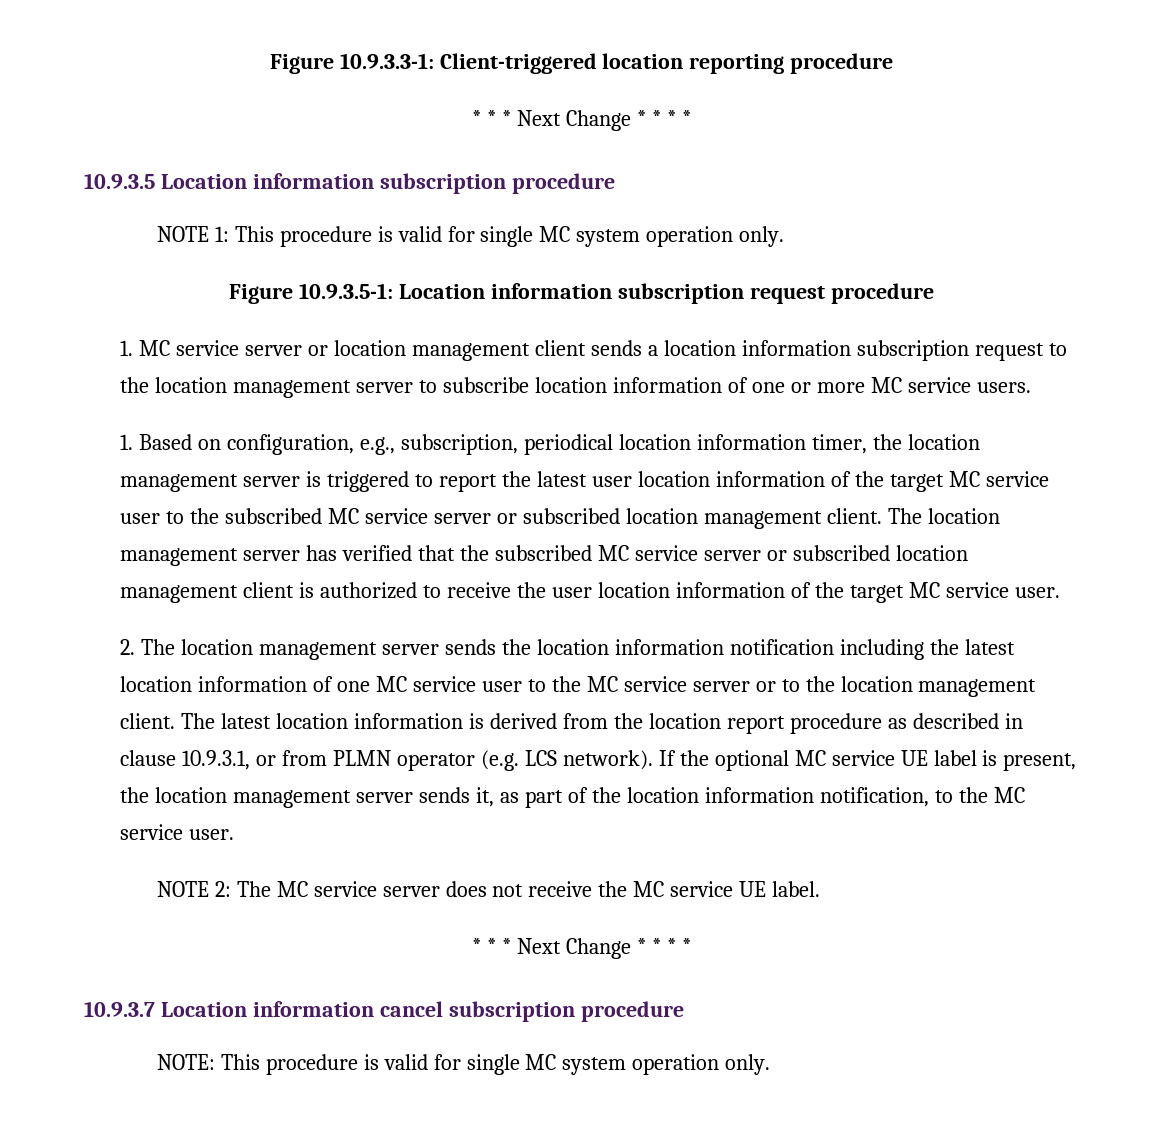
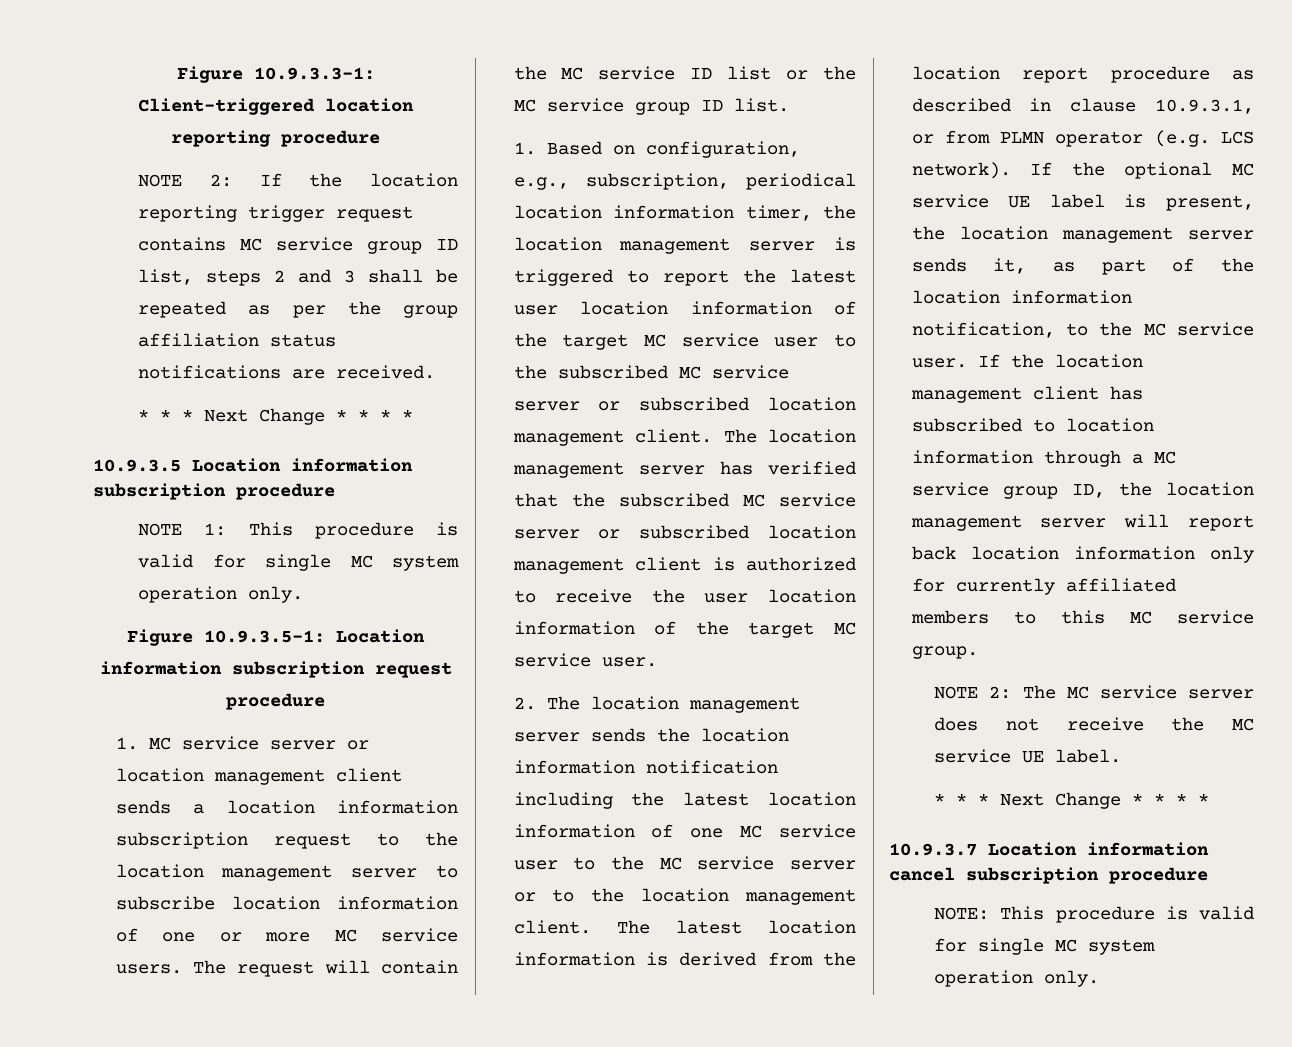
(894, 63) none -> [138,173,458,187] [138,205,414,222] [138,237,458,254] [138,269,458,286] [138,301,458,318] [138,333,337,347] [138,365,436,379] // NOTE 2: If the location reporting trigger request contains MC service group ID list, steps 2 and 3 shall be repeated as per the group affiliation status notifications are received.
(1031, 387) none -> [192,960,458,977] [513,66,856,80] [513,98,789,115] The request will contain the MC service ID list or the MC service group ID list.
(235, 834) none -> [977,354,1143,368] [910,386,1143,403] [911,418,1154,432] [911,450,1176,467] [911,482,1254,499] [910,514,1254,531] [911,546,1254,563] [911,578,1176,595] [910,610,1254,624] [911,646,978,659] If the location management client has subscribed to location information through a MC service group ID, the location management server will report back location information only for currently affiliated members to this MC service group.

